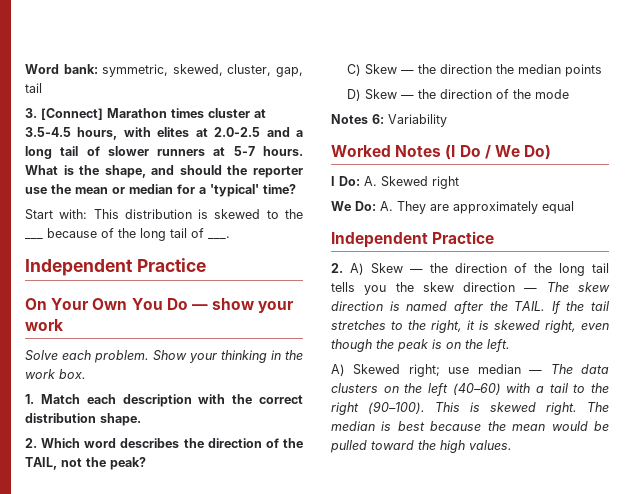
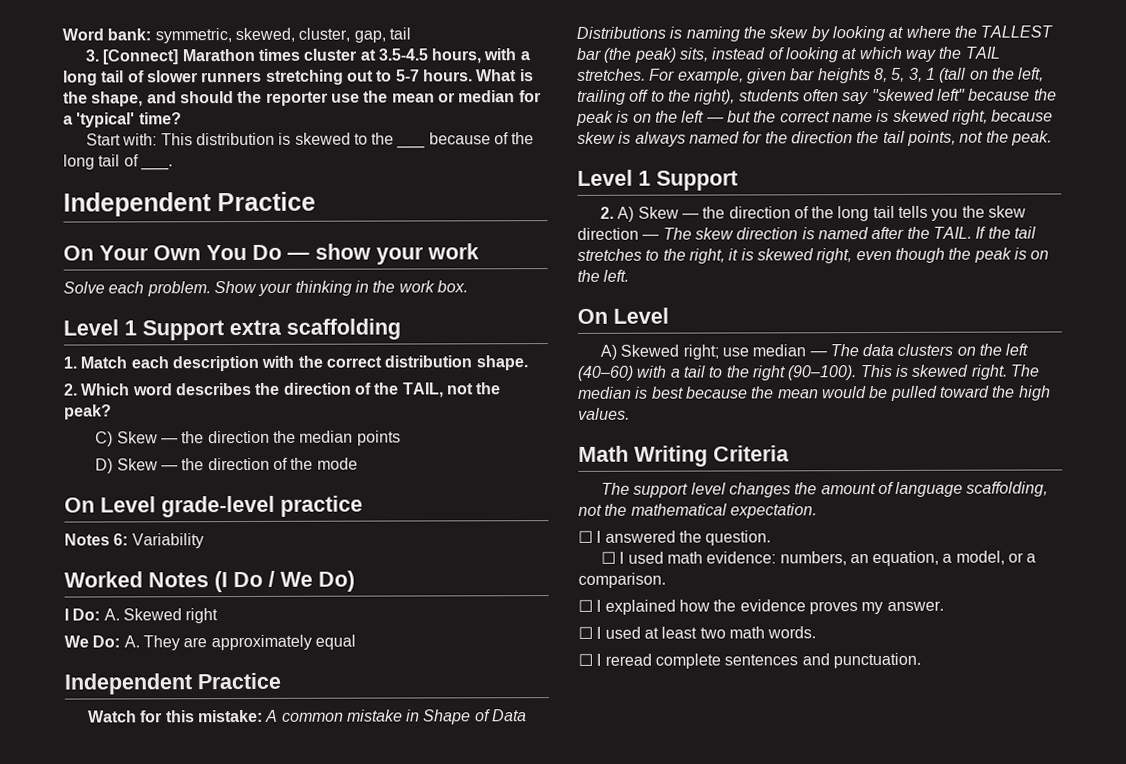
[157,127,290,137] elites at 2.0-2.5 and -> (517, 54) none
[213,147,226,156] at -> [265,69,393,85] stretching out to
(86, 374) none -> [63,318,401,341] // Level 1 Support extra scaffolding
(569, 94) none -> [64,495,363,518] // On Level grade-level practice
(495, 237) none -> [87,709,528,725] [576,25,1054,42] [576,46,1000,63] [577,67,1045,84] [577,88,1057,105] [576,109,1054,126] [577,130,1052,147] [577,169,738,191] // Watch for this mistake: A common mistake in Shape of Data Distributions is naming the skew by looking at where the TALLEST bar (the peak) sits, instead of looking at which way the TAIL stretches. For example, given bar heights 8, 5, 3, 1 (tall on the left, trailing off to the right), students often say "skewed left" because the peak is on the left — but the correct name is skewed right, because skew is always named for the direction the tail points, not the peak. // Level 1 Support
(510, 345) none -> [577,307,669,324] // On Level
(512, 445) none -> [578,445,790,467] [600,481,1049,498] [578,503,817,519] [578,530,772,546] [600,550,1037,567] [578,572,666,588] [578,599,944,615] [578,626,817,639] [578,652,921,669] // Math Writing Criteria // The support level changes the amount of language scaffolding, not the mathematical expectation. // ☐ I answered the question. // ☐ I used math evidence: numbers, an equation, a model, or a comparison. // ☐ I explained how the evidence proves my answer. // ☐ I used at least two math words. // ☐ I reread complete sentences and punctuation.

